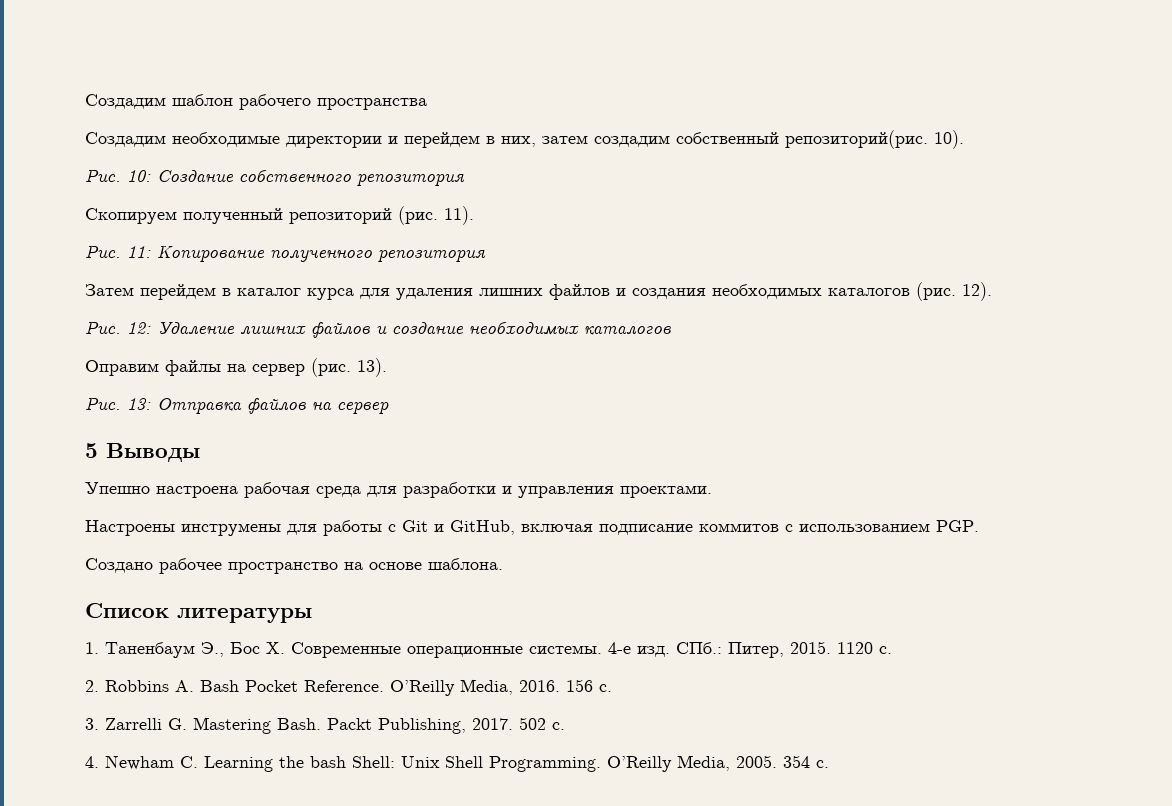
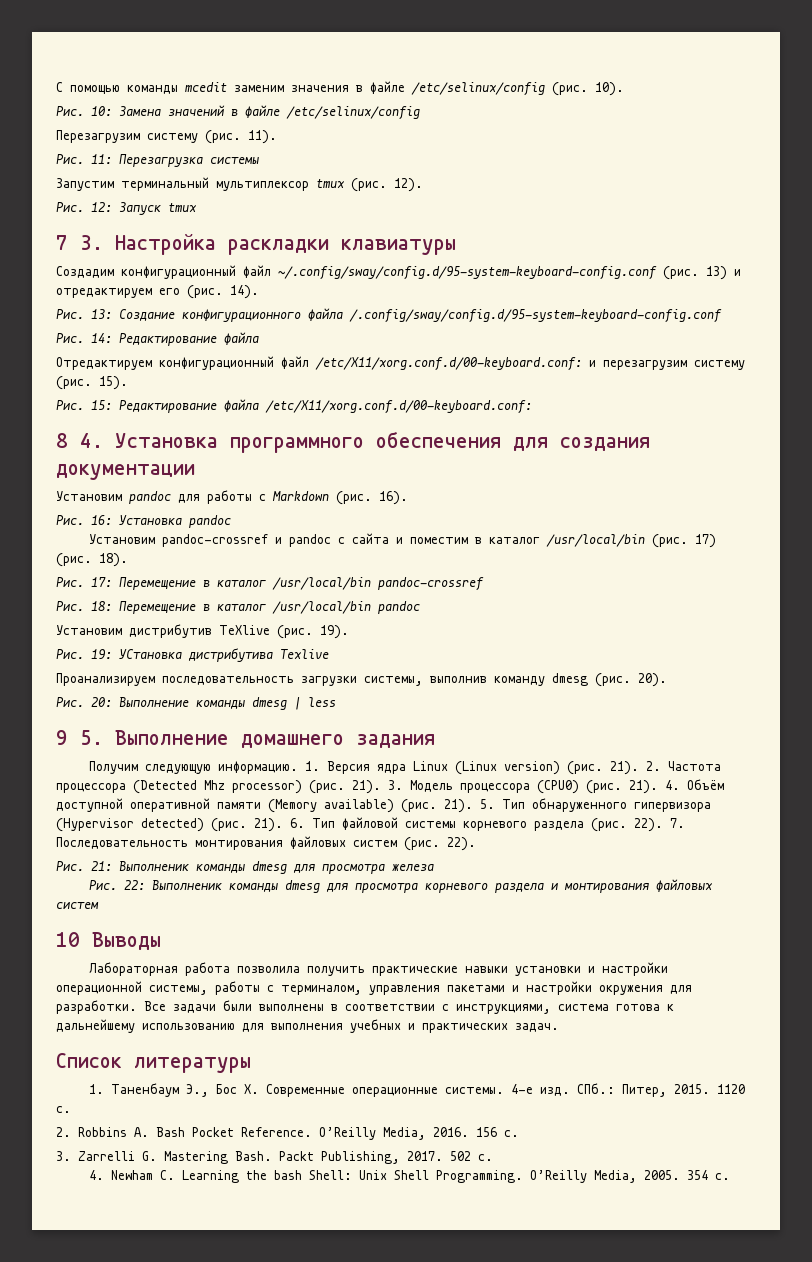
[85,94,427,110] [85,130,964,149] [85,169,465,187] [85,206,474,225] [85,245,486,263] [85,282,992,301] [85,321,671,338] [85,358,387,377] [85,397,389,415] [85,443,200,462] [85,482,712,498] [85,520,979,536] [85,558,503,574] Создадим шаблон рабочего пространства // Создадим необходимые директории и перейдем в них, затем создадим собственный репозиторий(рис. 10). // Рис. 10: Создание собственного репозитория // Скопируем полученный репозиторий (рис. 11). // Рис. 11: Копирование полученного репозитория // Затем перейдем в каталог курса для удаления лишних файлов и создания необходимых каталогов (рис. 12). // Рис. 12: Удаление лишних файлов и создание необходимых каталогов // Оправим файлы на сервер (рис. 13). // Рис. 13: Отправка файлов на сервер // 5 Выводы // Упешно настроена рабочая среда для разработки и управления проектами. // Настроены инструмены для работы с Git и GitHub, включая подписание коммитов с использованием PGP. // Создано рабочее пространство на основе шаблона. -> [56,81,624,96] [56,105,420,120] [56,130,277,144] [56,154,259,167] [56,177,423,192] [56,202,197,215] [56,233,456,255] [56,265,741,280] [56,285,259,299] [56,308,722,323] [56,332,259,346] [56,356,745,371] [56,376,128,390] [56,399,532,414] [56,431,650,453] [56,464,195,480] [56,490,408,505] [56,515,231,528] [89,533,717,548] [56,553,128,567] [56,577,484,591] [56,601,420,614] [56,624,349,639] [56,648,329,662] [56,673,667,687] [56,697,336,710] [56,730,435,748] [89,761,722,775] [56,779,724,794] [56,798,711,813] [56,817,685,832] [56,836,476,851] [56,861,434,874] [89,879,714,893] [56,902,99,909] [56,932,161,950] [89,962,669,976] [56,981,692,995] [56,1000,674,1014] [56,1019,559,1033] С помощью команды mcedit заменим значения в файле /etc/selinux/config (рис. 10). // Рис. 10: Замена значений в файле /etc/selinux/config // Перезагрузим систему (рис. 11). // Рис. 11: Перезагрузка системы // Запустим терминальный мультиплексор tmux (рис. 12). // Рис. 12: Запуск tmux // 7 3. Настройка раскладки клавиатуры // Создадим конфигурационный файл ~/.config/sway/config.d/95-system-keyboard-config.conf (рис. 13) и отредактируем его (рис. 14). // Рис. 13: Создание конфигурационного файла /.config/sway/config.d/95-system-keyboard-config.conf // Рис. 14: Редактирование файла // Отредактируем конфигурационный файл /etc/X11/xorg.conf.d/00-keyboard.conf: и перезагрузим систему (рис. 15). // Рис. 15: Редактирование файла /etc/X11/xorg.conf.d/00-keyboard.conf: // 8 4. Установка программного обеспечения для создания документации // Установим pandoc для работы с Markdown (рис. 16). // Рис. 16: Установка pandoc // Установим pandoc-crossref и pandoc с сайта и поместим в каталог /usr/local/bin (рис. 17) (рис. 18). // Рис. 17: Перемещение в каталог /usr/local/bin pandoc-crossref // Рис. 18: Перемещение в каталог /usr/local/bin pandoc // Установим дистрибутив TeXlive (рис. 19). // Рис. 19: УСтановка дистрибутива Texlive // Проанализируем последовательность загрузки системы, выполнив команду dmesg (рис. 20). // Рис. 20: Выполнение команды dmesg | less // 9 5. Выполнение домашнего задания // Получим следующую информацию. 1. Версия ядра Linux (Linux version) (рис. 21). 2. Частота процессора (Detected Mhz processor) (рис. 21). 3. Модель процессора (CPU0) (рис. 21). 4. Объём доступной оперативной памяти (Memory available) (рис. 21). 5. Тип обнаруженного гипервизора (Hypervisor detected) (рис. 21). 6. Тип файловой системы корневого раздела (рис. 22). 7. Последовательность монтирования файловых систем (рис. 22). // Рис. 21: Выполненик команды dmesg для просмотра железа // Рис. 22: Выполненик команды dmesg для просмотра корневого раздела и монтирования файловых систем // 10 Выводы // Лабораторная работа позволила получить практические навыки установки и настройки операционной системы, работы с терминалом, управления пакетами и настройки окружения для разработки. Все задачи были выполнены в соответствии с инструкциями, система готова к дальнейшему использованию для выполнения учебных и практических задач.

